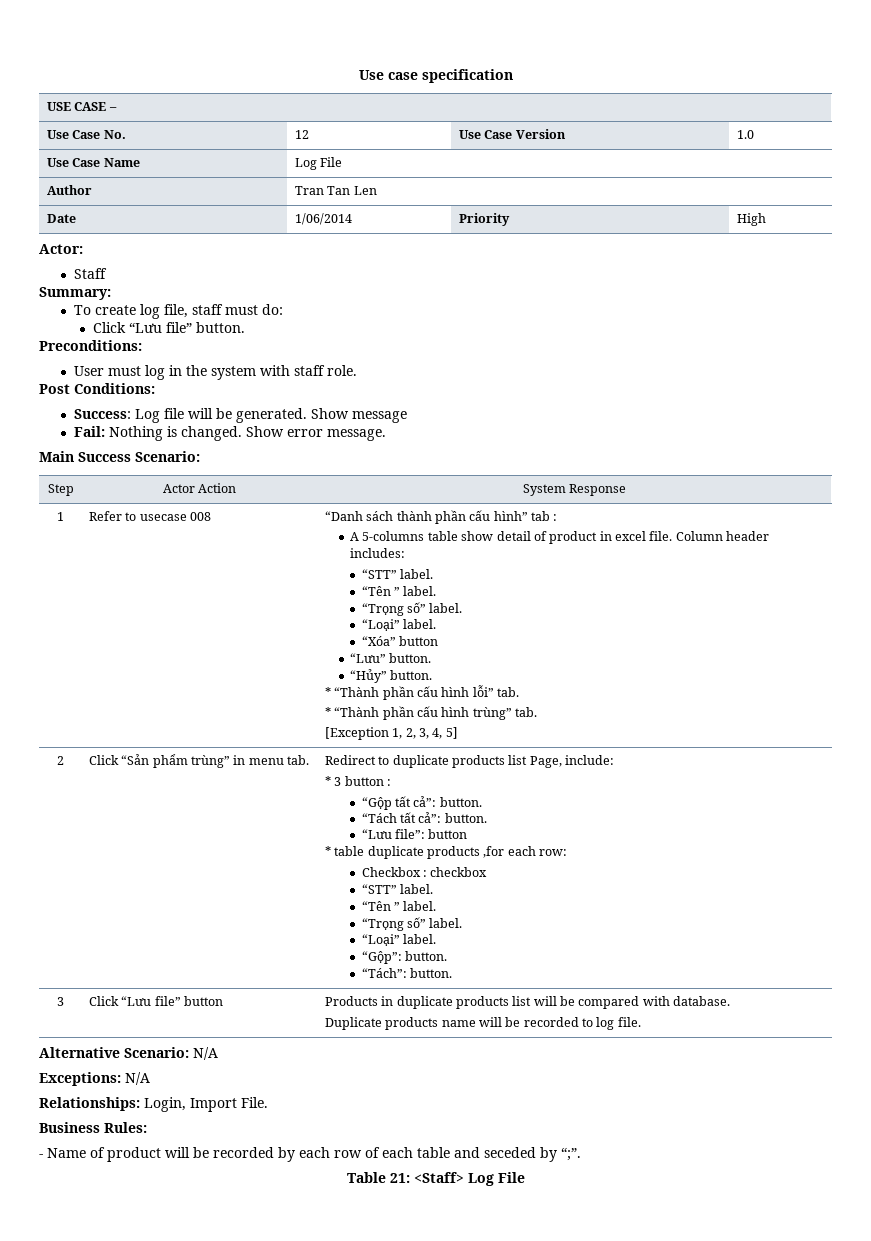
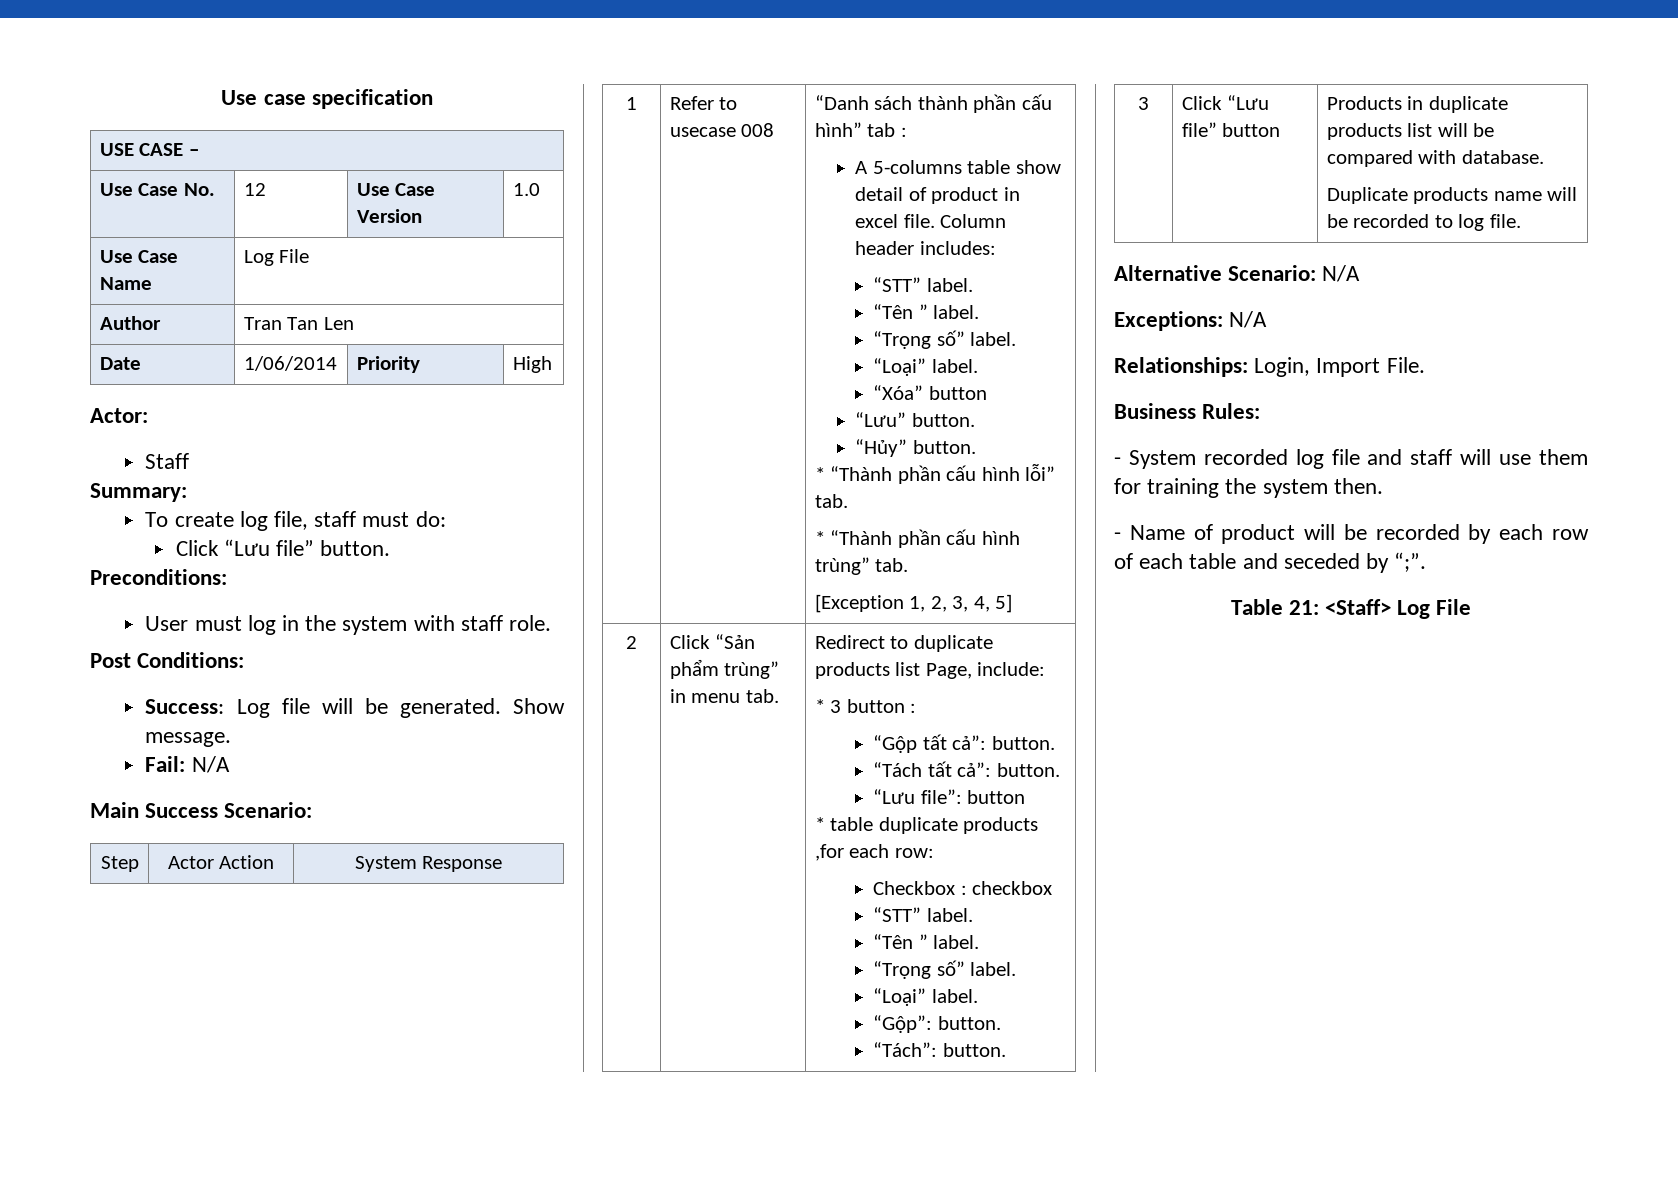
[351,411,407,423] message -> [145,732,232,747] message.
[108,426,386,441] Nothing is changed. Show error message. -> [191,756,230,773] N/A
(147, 1127) none -> [1114,449,1588,469] [1114,478,1383,498] // - System recorded log file and staff will use them for training the system then.

